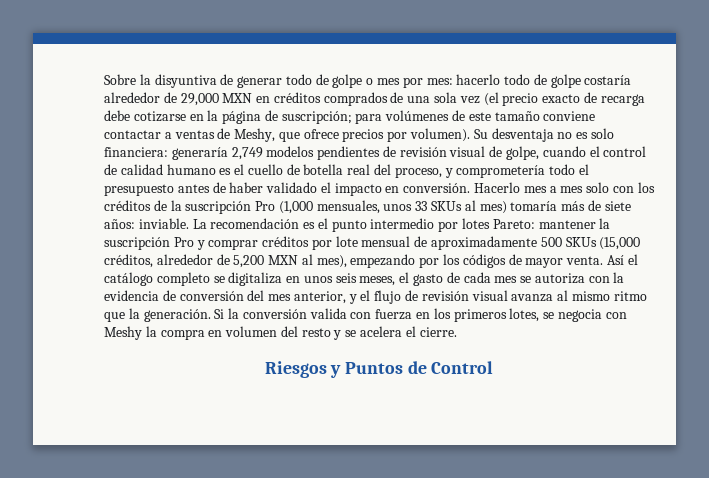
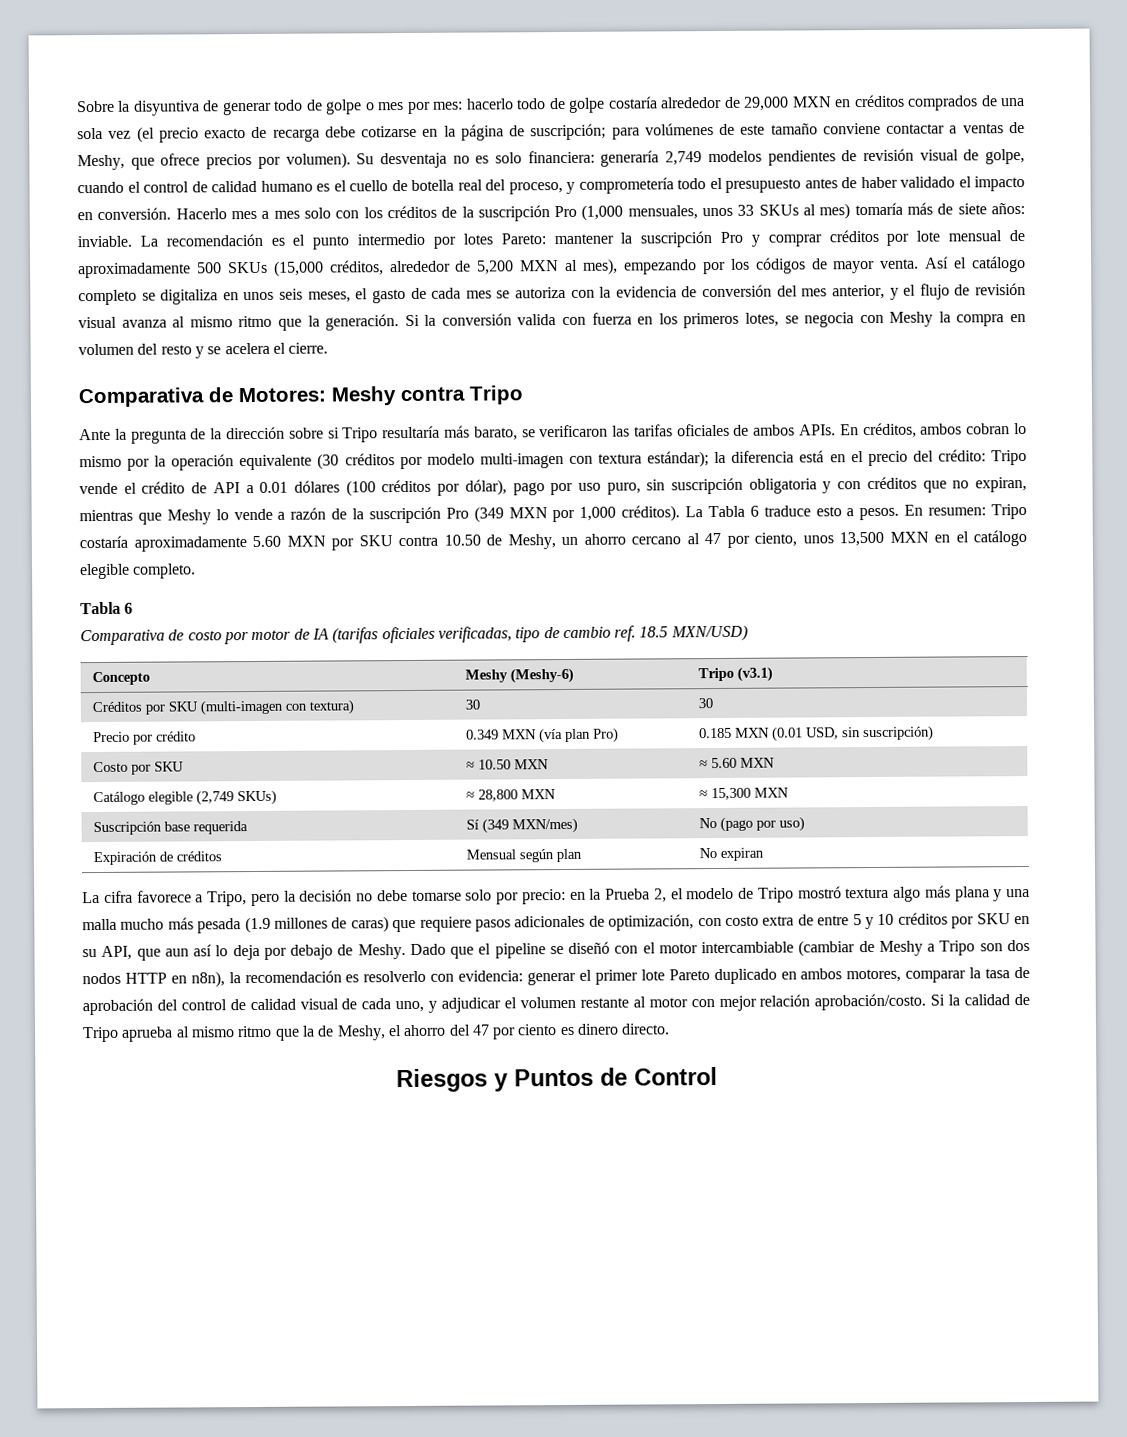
(457, 332) none -> [78,385,523,408] [79,422,1027,444] [79,449,1027,471] [79,476,1028,497] [79,504,1027,525] [79,530,1027,552] [79,563,197,580] [80,601,134,615] [80,624,748,646] [92,671,151,686] [465,667,575,684] [698,666,774,682] [92,699,355,716] [465,699,481,710] [698,698,714,709] [93,731,197,745] [466,727,620,744] [699,725,935,742] [93,761,185,775] [466,759,550,770] [699,757,776,769] [93,789,278,806] [466,789,557,802] [699,787,790,801] [93,821,249,836] [466,817,579,834] [699,816,806,832] [93,851,223,866] [466,848,583,863] [699,847,765,861] [82,885,1030,907] [82,912,1030,934] [82,939,1030,961] [82,966,1030,988] [82,993,1031,1016] [82,1023,671,1043] // Comparativa de Motores: Meshy contra Tripo // Ante la pregunta de la dirección sobre si Tripo resultaría más barato, se verificaron las tarifas oficiales de ambos APIs. En créditos, ambos cobran lo mismo por la operación equivalente (30 créditos por modelo multi-imagen con textura estándar); la diferencia está en el precio del crédito: Tripo vende el crédito de API a 0.01 dólares (100 créditos por dólar), pago por uso puro, sin suscripción obligatoria y con créditos que no expiran, mientras que Meshy lo vende a razón de la suscripción Pro (349 MXN por 1,000 créditos). La Tabla 6 traduce esto a pesos. En resumen: Tripo costaría aproximadamente 5.60 MXN por SKU contra 10.50 de Meshy, un ahorro cercano al 47 por ciento, unos 13,500 MXN en el catálogo elegible completo. // Tabla 6 // Comparativa de costo por motor de IA (tarifas oficiales verificadas, tipo de cambio ref. 18.5 MXN/USD) // Concepto | Meshy (Meshy-6) | Tripo (v3.1) // Créditos por SKU (multi-imagen con textura) | 30 | 30 // Precio por crédito | 0.349 MXN (vía plan Pro) | 0.185 MXN (0.01 USD, sin suscripción) // Costo por SKU | ≈ 10.50 MXN | ≈ 5.60 MXN // Catálogo elegible (2,749 SKUs) | ≈ 28,800 MXN | ≈ 15,300 MXN // Suscripción base requerida | Sí (349 MXN/mes) | No (pago por uso) // Expiración de créditos | Mensual según plan | No expiran // La cifra favorece a Tripo, pero la decisión no debe tomarse solo por precio: en la Prueba 2, el modelo de Tripo mostró textura algo más plana y una malla mucho más pesada (1.9 millones de caras) que requiere pasos adicionales de optimización, con costo extra de entre 5 y 10 créditos por SKU en su API, que aun así lo deja por debajo de Meshy. Dado que el pipeline se diseñó con el motor intercambiable (cambiar de Meshy a Tripo son dos nodos HTTP en n8n), la recomendación es resolverlo con evidencia: generar el primer lote Pareto duplicado en ambos motores, comparar la tasa de aprobación del control de calidad visual de cada uno, y adjudicar el volumen restante al motor con mejor relación aprobación/costo. Si la calidad de Tripo aprueba al mismo ritmo que la de Meshy, el ahorro del 47 por ciento es dinero directo.

